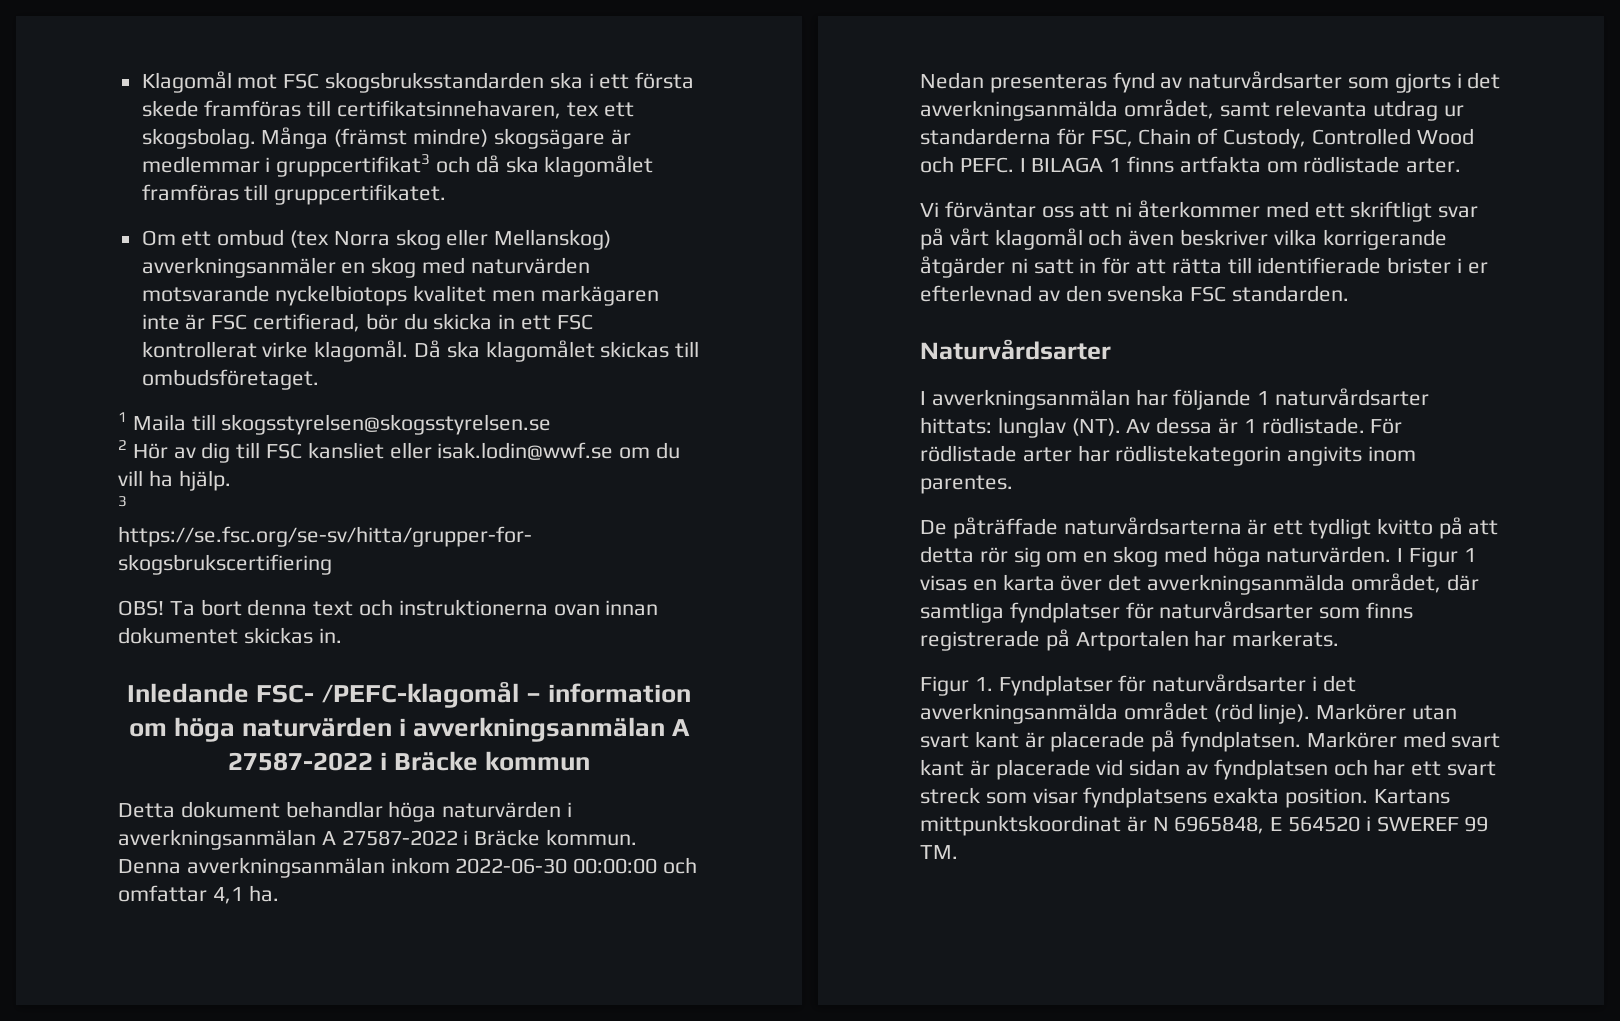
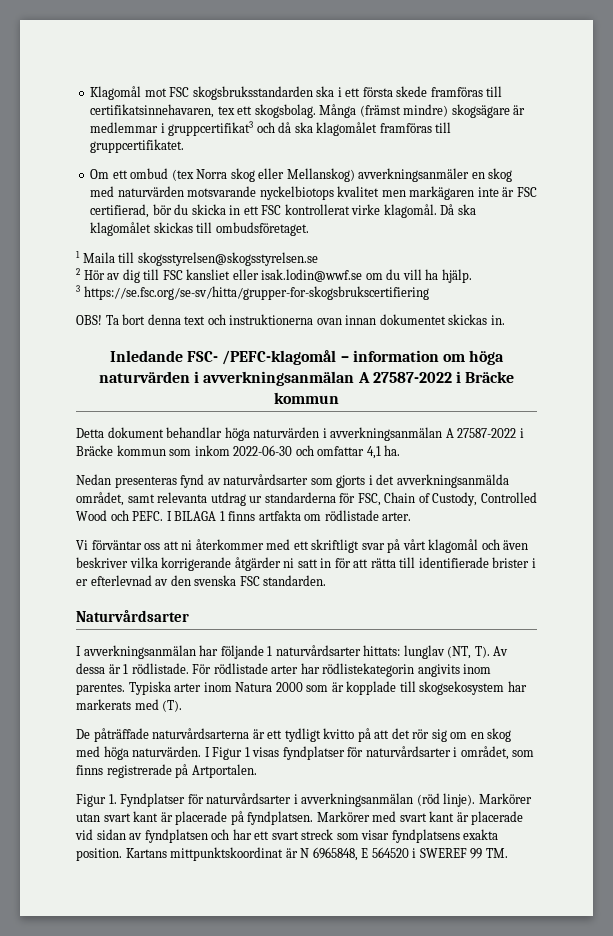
[546,829,638,846] [118,857,385,878] kommun. Denna avverkningsanmälan -> [116,445,192,456] kommun som
[573,858,658,874] 00:00:00 -> (293, 450) none
[1071,418,1121,436] (NT). -> [447,646,490,659] (NT, T).
(1013, 484) none -> [128,681,527,695] [76,699,183,712] Typiska arter inom Natura 2000 som är kopplade till skogsekosystem har markerats med (T).
[920,546,974,563] detta -> [391,728,410,739] det
[972,573,1479,595] [920,602,1004,623] en karta över det avverkningsanmälda området, där samtliga -> (280, 752) none
(1314, 610) none -> [453,746,509,760] i området,
[1075,630,1340,651] Artportalen har markerats. -> [191,764,257,778] Artportalen.
[1322,675,1356,692] [920,702,1208,724] det avverkningsanmälda området -> [301,793,414,807] avverkningsanmälan

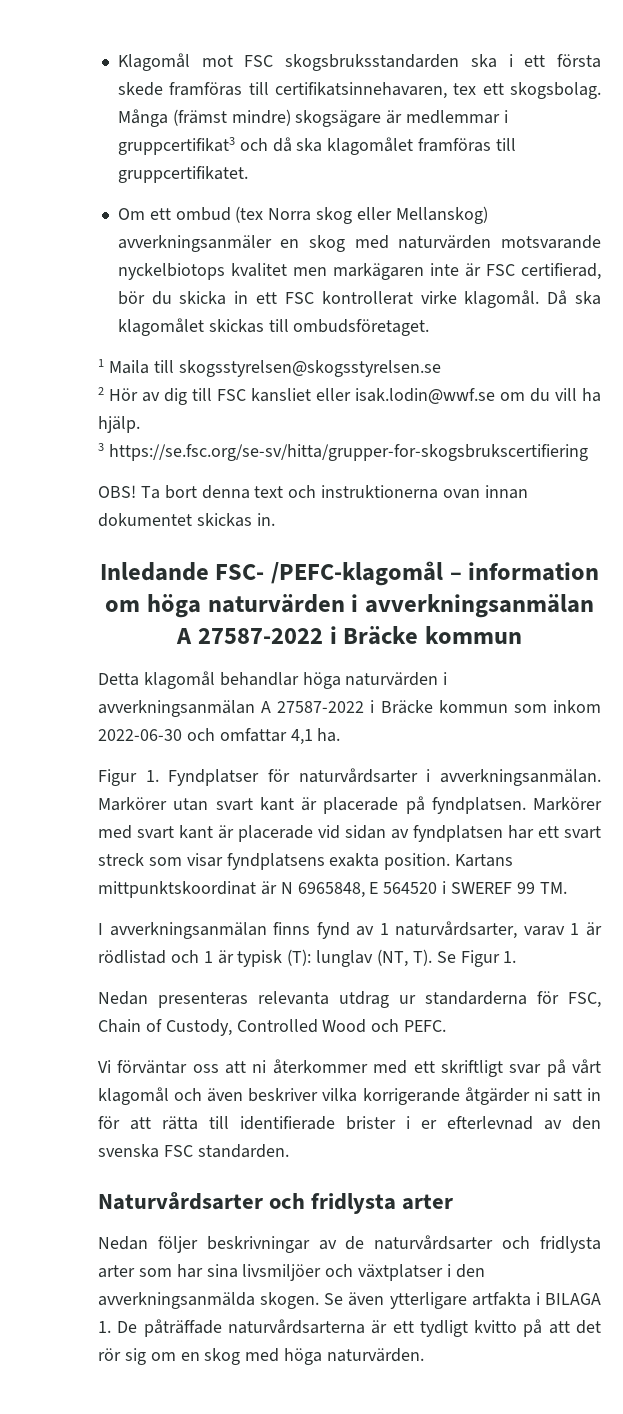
[107,427,164,438] dokument -> [143,671,215,689] klagomål
[76,474,509,488] [76,492,155,506] Nedan presenteras fynd av naturvårdsarter som gjorts i det avverkningsanmälda området, samt -> [98,768,601,786] [98,796,602,814] [98,825,601,842] [98,853,514,870] [98,881,567,898] [98,921,602,939] [98,949,517,967] [98,991,248,1008] Figur 1. Fyndplatser för naturvårdsarter i avverkningsanmälan. Markörer utan svart kant är placerade på fyndplatsen. Markörer med svart kant är placerade vid sidan av fyndplatsen har ett svart streck som visar fyndplatsens exakta position. Kartans mittpunktskoordinat är N 6965848, E 564520 i SWEREF 99 TM. // I avverkningsanmälan finns fynd av 1 naturvårdsarter, varav 1 är rödlistad och 1 är typisk (T): lunglav (NT, T). Se Figur 1. // Nedan presenteras
[166,510,412,521] I BILAGA 1 finns artfakta om rödlistade arter. -> (447, 1026) none
[76,645,509,659] [76,663,492,677] [76,681,527,695] [76,699,183,712] // I avverkningsanmälan har följande 1 naturvårdsarter hittats: lunglav (NT, T). Av dessa är 1 rödlistade. För rödlistade arter har rödlistekategorin angivits inom parentes. Typiska arter inom Natura 2000 som är kopplade till skogsekosystem har markerats med (T). // -> [269,1193,454,1214] [98,1235,602,1253] [98,1264,485,1281] [98,1292,602,1309] [98,1321,111,1333] och fridlysta arter // Nedan följer beskrivningar av de naturvårdsarter och fridlysta arter som har sina livsmiljöer och växtplatser i den avverkningsanmälda skogen. Se även ytterligare artfakta i BILAGA 1.
[204,746,535,760] [76,764,257,778] [76,793,532,807] [76,811,524,825] [75,829,499,843] [76,847,508,861] I Figur 1 visas fyndplatser för naturvårdsarter i området, som finns registrerade på Artportalen. // Figur 1. Fyndplatser för naturvårdsarter i avverkningsanmälan (röd linje). Markörer utan svart kant är placerade på fyndplatsen. Markörer med svart kant är placerade vid sidan av fyndplatsen och har ett svart streck som visar fyndplatsens exakta position. Kartans mittpunktskoordinat är N 6965848, E 564520 i SWEREF 99 TM. -> (425, 1355) none

